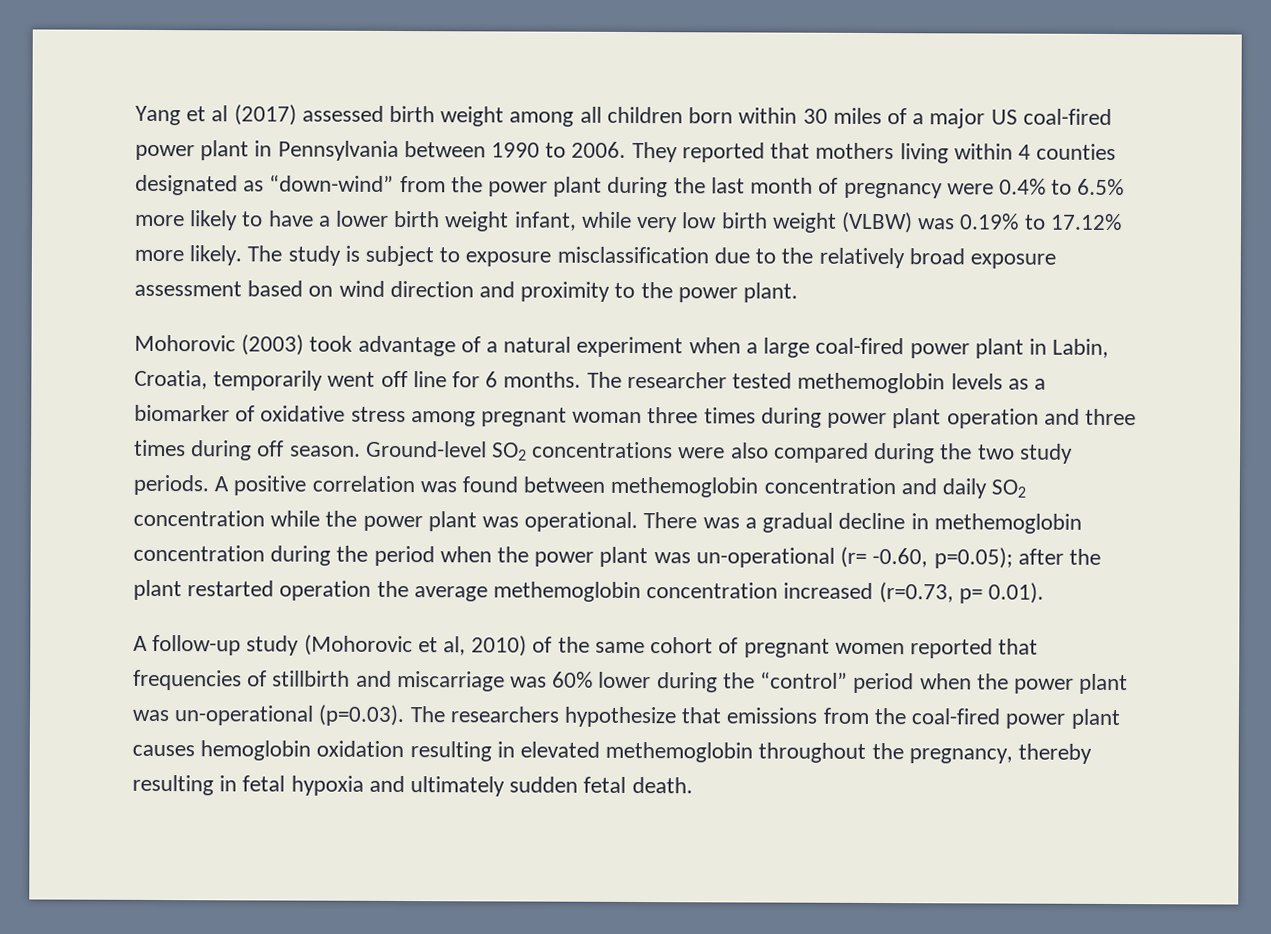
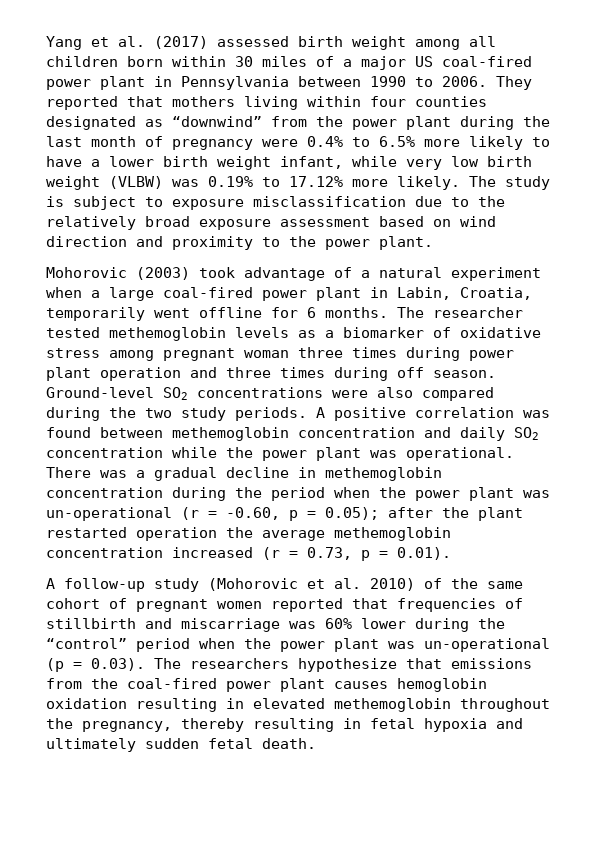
[211,105,229,122] al -> [118,36,145,47] al.
[1017,144,1031,160] 4 -> [370,96,406,107] four
[269,174,395,192] “down-wind” -> [172,116,262,127] “downwind”
[380,370,447,388] off line -> [199,307,262,318] offline
[840,546,1013,569] (r= -0.60, p=0.05); -> [181,507,379,521] (r = -0.60, p = 0.05);
[878,582,983,604] (r=0.73, p= -> [262,547,388,561] (r = 0.73, p =
[443,636,467,656] al, -> [334,578,361,589] al.
[318,704,406,727] (p=0.03). -> [46,658,145,672] (p = 0.03).

